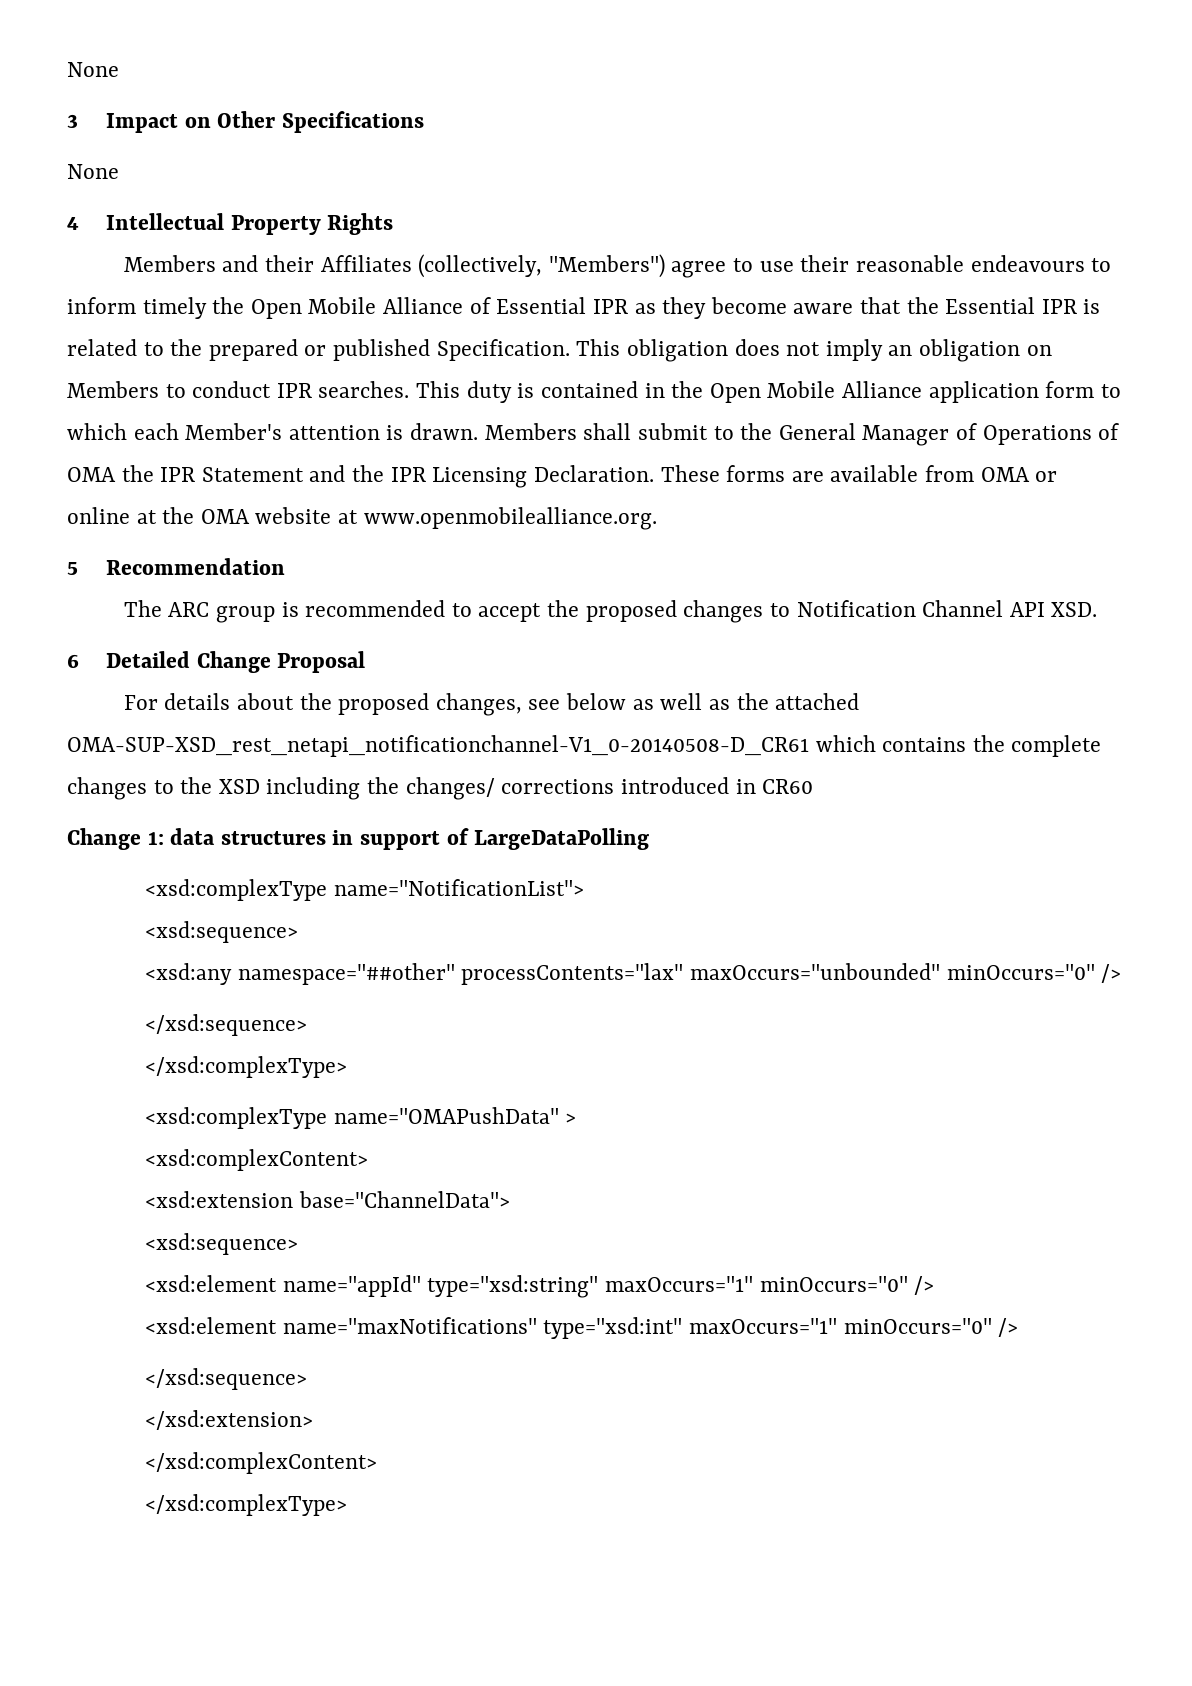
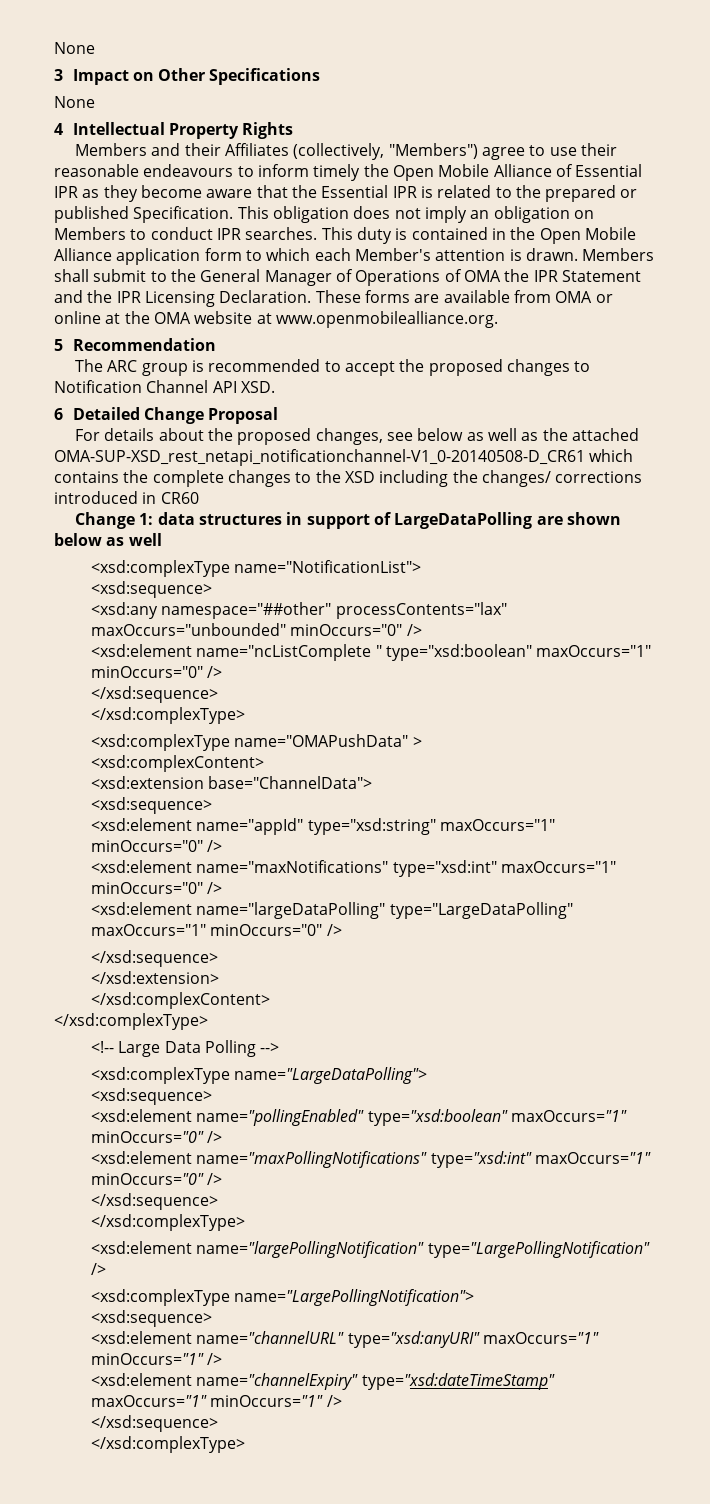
(650, 839) none -> [536,512,622,525] [54,533,162,546] are shown below as well
(1122, 973) none -> [91,644,652,661] [91,666,223,678] // <xsd:element name="ncListComplete " type="xsd:boolean" maxOccurs="1" minOccurs="0" />
[145,1368,308,1390] [145,1410,314,1430] [145,1452,378,1474] </xsd:sequence> // </xsd:extension> // </xsd:complexContent> -> [91,902,573,919] [91,924,342,936] [91,950,219,967] [91,971,220,984] [91,992,271,1009] [54,1013,208,1030] [91,1040,280,1057] [91,1067,428,1084] [91,1088,213,1105] [91,1109,627,1126] [91,1131,223,1143] [91,1151,651,1168] [91,1173,223,1185] [91,1193,219,1210] [91,1214,246,1231] [91,1241,650,1258] [91,1263,107,1275] [91,1289,475,1306] [91,1310,213,1327] [91,1331,599,1348] [91,1353,223,1365] [91,1373,555,1390] [91,1395,342,1407] [91,1415,219,1432] <xsd:element name="largeDataPolling" type="LargeDataPolling" maxOccurs="1" minOccurs="0" /> // </xsd:sequence> // </xsd:extension> // </xsd:complexContent> // </xsd:complexType> // <!-- Large Data Polling --> // <xsd:complexType name="LargeDataPolling"> // <xsd:sequence> // <xsd:element name="pollingEnabled" type="xsd:boolean" maxOccurs="1" minOccurs="0" /> // <xsd:element name="maxPollingNotifications" type="xsd:int" maxOccurs="1" minOccurs="0" /> // </xsd:sequence> // </xsd:complexType> // <xsd:element name="largePollingNotification" type="LargePollingNotification" /> // <xsd:complexType name="LargePollingNotification"> // <xsd:sequence> // <xsd:element name="channelURL" type="xsd:anyURI" maxOccurs="1" minOccurs="1" /> // <xsd:element name="channelExpiry" type="xsd:dateTimeStamp" maxOccurs="1" minOccurs="1" /> // </xsd:sequence>

